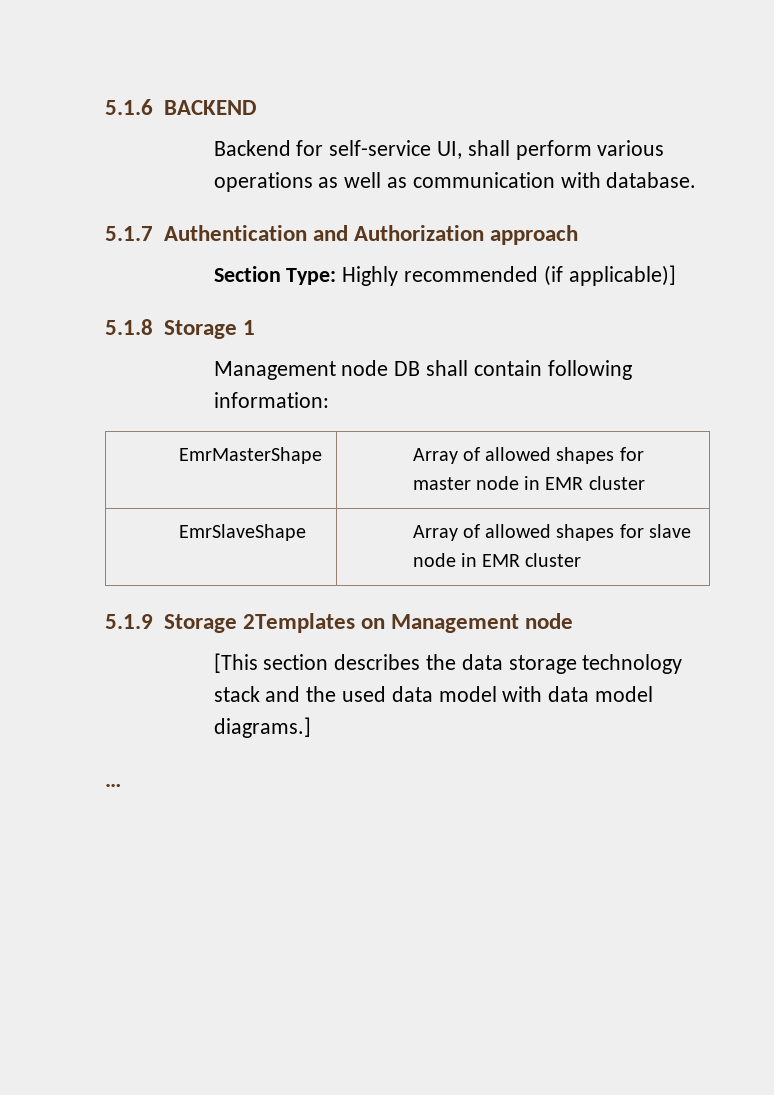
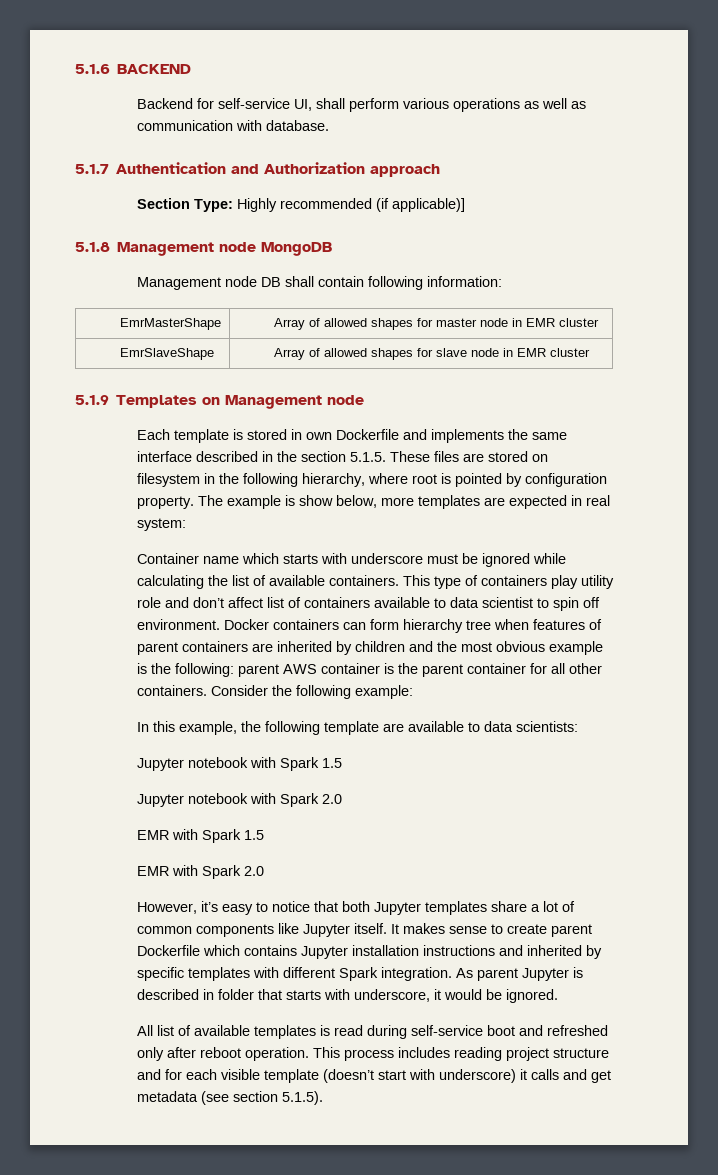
[163,320,255,339] Storage 1 -> [117,242,333,256] Management node MongoDB
[163,613,355,633] Storage 2Templates -> [116,395,198,408] Templates
[213,653,683,674] [213,686,653,702] [213,717,311,738] [105,784,121,787] [This section describes the data storage technology stack and the used data model with data model diagrams.] // … -> [136,429,567,443] [136,451,548,462] [136,473,607,487] [136,495,610,509] [136,518,186,531] [136,553,566,567] [136,575,614,589] [136,597,600,611] [136,619,602,633] [136,641,603,655] [136,663,602,677] [136,685,413,699] [136,721,578,735] [136,757,342,771] [136,793,342,807] [136,829,264,843] [136,865,264,879] [136,901,575,915] [136,923,592,937] [136,945,602,959] [136,967,583,981] [136,989,558,1003] [136,1025,608,1039] [136,1047,609,1061] [136,1069,611,1083] [136,1091,323,1105] Each template is stored in own Dockerfile and implements the same interface described in the section 5.1.5. These files are stored on filesystem in the following hierarchy, where root is pointed by configuration property. The example is show below, more templates are expected in real system: // Container name which starts with underscore must be ignored while calculating the list of available containers. This type of containers play utility role and don’t affect list of containers available to data scientist to spin off environment. Docker containers can form hierarchy tree when features of parent containers are inherited by children and the most obvious example is the following: parent AWS container is the parent container for all other containers. Consider the following example: // In this example, the following template are available to data scientists: // Jupyter notebook with Spark 1.5 // Jupyter notebook with Spark 2.0 // EMR with Spark 1.5 // EMR with Spark 2.0 // However, it’s easy to notice that both Jupyter templates share a lot of common components like Jupyter itself. It makes sense to create parent Dockerfile which contains Jupyter installation instructions and inherited by specific templates with different Spark integration. As parent Jupyter is described in folder that starts with underscore, it would be ignored. // All list of available templates is read during self-service boot and refreshed only after reboot operation. This process includes reading project structure and for each visible template (doesn’t start with underscore) it calls and get metadata (see section 5.1.5).

